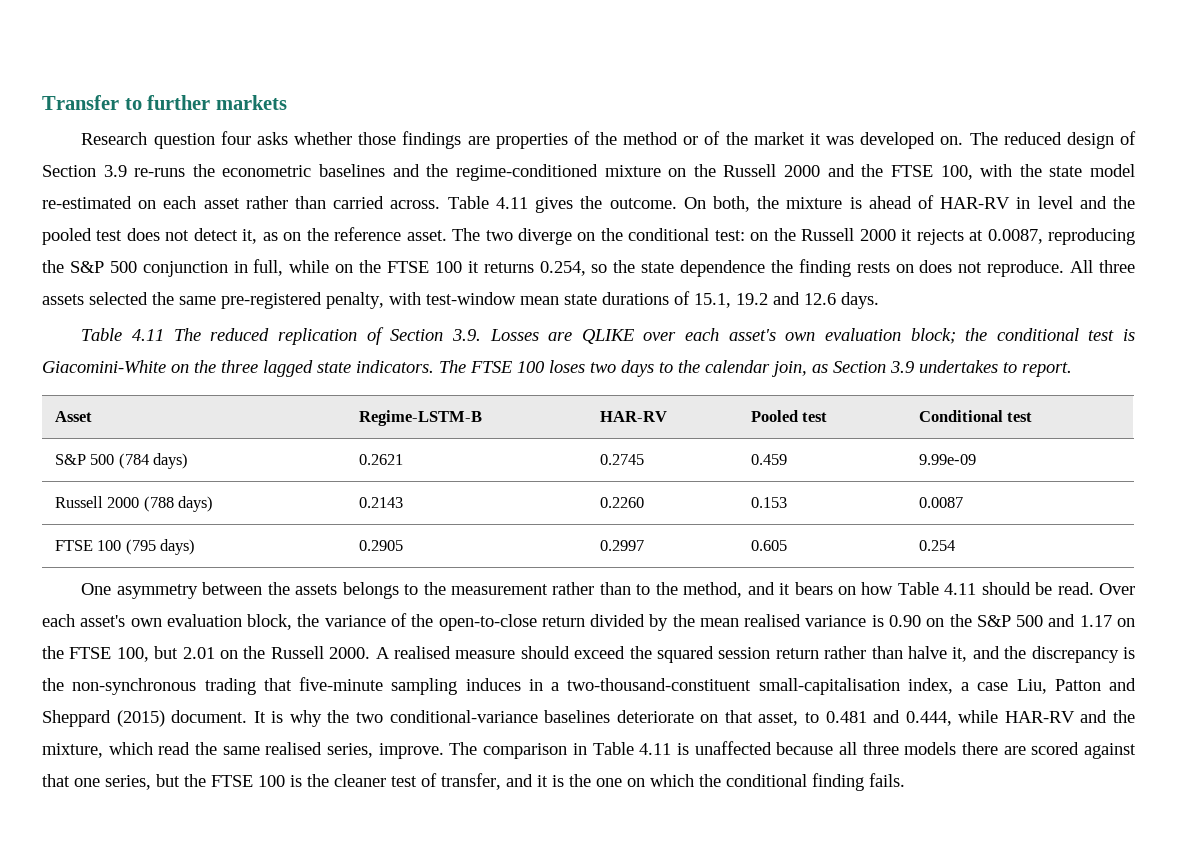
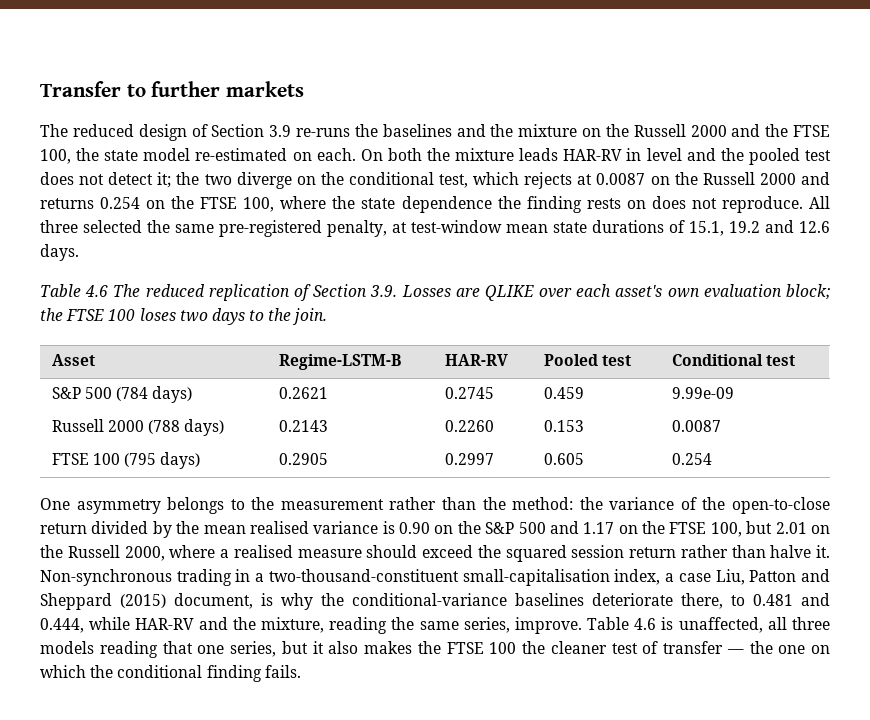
[81,131,964,149] Research question four asks whether those findings are properties of the method or of the market it was developed on. -> (305, 89) none
[222,165,312,177] econometric -> (378, 130) none
[455,164,598,181] regime-conditioned -> (514, 130) none
[980,164,1013,177] with -> (71, 156) none
[163,195,934,213] each asset rather than carried across. Table 4.11 gives the outcome. On both, the mixture is ahead of -> [316,148,559,161] each. On both the mixture leads
[242,227,481,244] it, as on the reference asset. The -> [157,172,200,188] it; the
[714,228,1135,245] [42,259,608,277] test: on the Russell 2000 it rejects at 0.0087, reproducing the S&P 500 conjunction in full, while on the FTSE 100 it returns 0.254, so -> [439,172,830,189] [40,196,327,212] test, which rejects at 0.0087 on the Russell 2000 and returns 0.254 on the FTSE 100, where
[42,294,84,305] assets -> (78, 226) none
[389,292,421,305] with -> [392,222,407,233] at
[132,329,165,341] 4.11 -> [85,285,109,297] 4.6
[996,328,1135,341] [42,360,466,377] conditional test is Giacomini-White on the three lagged state indicators. The -> (63, 314) none
[705,360,1072,377] calendar join, as Section 3.9 undertakes to report. -> [292,308,328,325] join.
[202,582,338,595] between the assets -> (161, 506) none
[636,582,1136,598] [42,614,293,630] to the method, and it bears on how Table 4.11 should be read. Over each asset's own evaluation block, -> [482,497,574,510] the method:
[329,647,390,659] 2000. A -> [124,545,229,561] 2000, where a
[952,646,1135,663] [42,677,521,695] it, and the discrepancy is the non-synchronous trading that five-minute sampling induces -> [816,545,830,558] [40,569,232,586] it. Non-synchronous trading
[171,710,266,723] document. It -> [174,593,253,609] document,
[356,712,383,723] two -> (344, 599) none
[700,710,799,726] on that asset, -> [681,593,723,609] there,
[108,742,323,755] which read the same realised -> [329,617,459,634] reading the same
[449,741,1136,759] The comparison in Table 4.11 is unaffected because all three models there are scored against -> [587,617,830,633] [40,641,158,658] Table 4.6 is unaffected, all three models reading
[184,774,302,787] the FTSE 100 is -> [312,641,517,654] it also makes the FTSE 100
[441,773,564,790] transfer, and it is -> [663,641,744,654] transfer —

